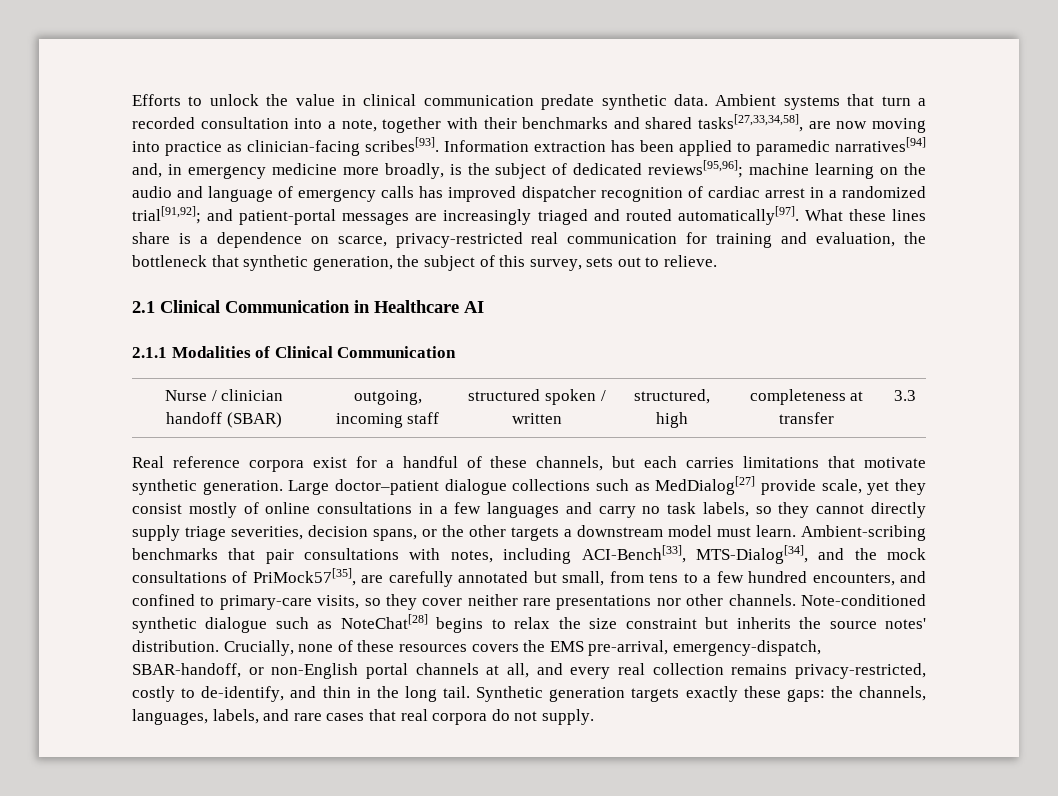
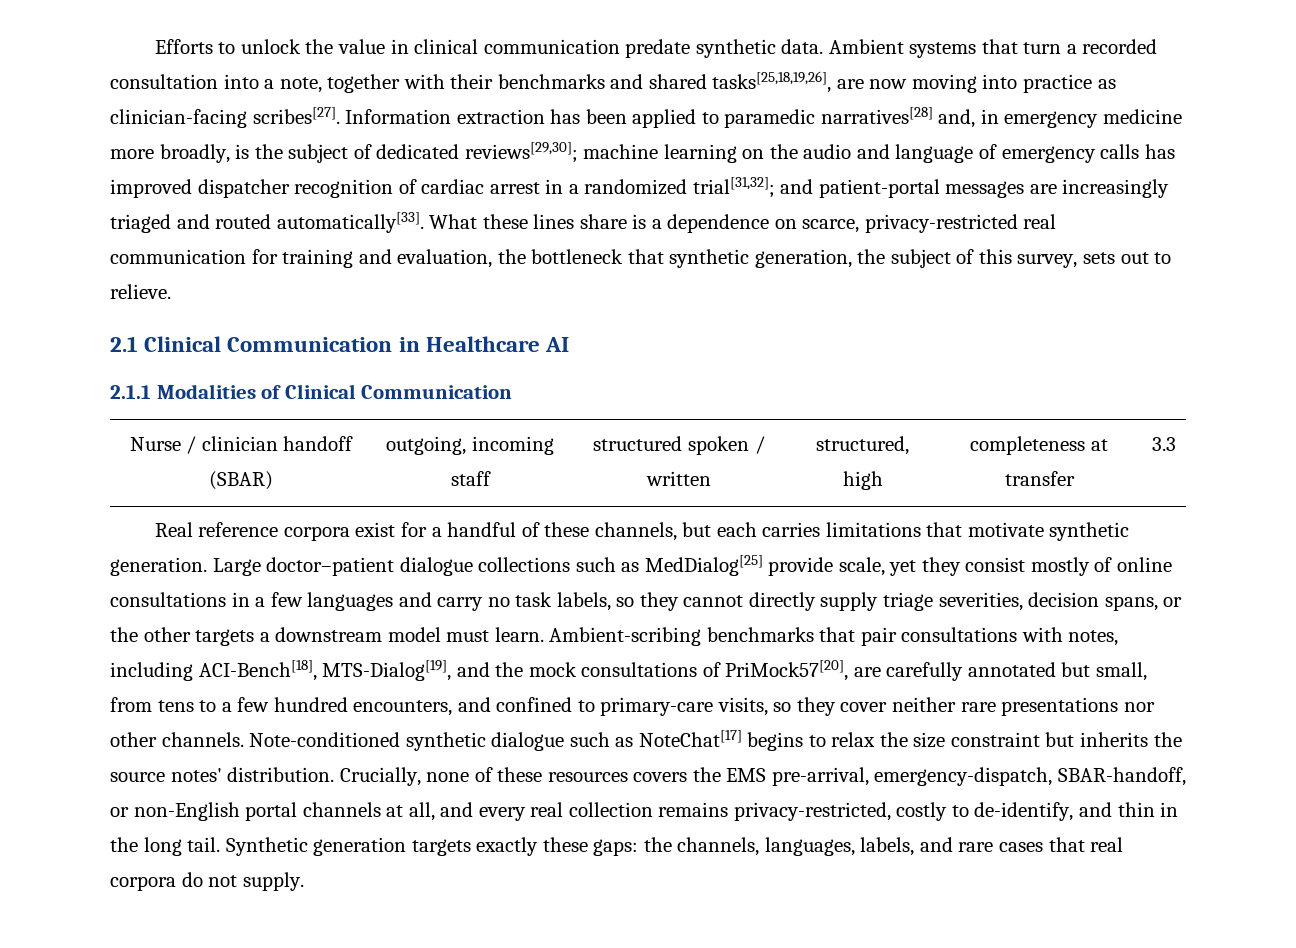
[698,114,804,132] tasks[27,33,34,58], -> [712,71,832,93] tasks[25,18,19,26],
[365,137,439,152] scribes[93]. -> [252,107,340,124] scribes[27].
[835,137,926,152] narratives[94] -> [820,107,933,124] narratives[28]
[648,160,744,178] reviews[95,96]; -> [464,142,578,163] reviews[29,30];
[132,206,201,224] trial[91,92]; -> [692,177,775,198] trial[31,32];
[677,206,799,225] automatically[97]. -> [276,212,424,233] automatically[33].
[655,476,756,495] MedDialog[27] -> [644,555,763,576] MedDialog[25]
[581,545,808,564] ACI-Bench[33], MTS-Dialog[34], -> [198,660,452,681] ACI-Bench[18], MTS-Dialog[19],
[252,568,356,586] PriMock57[35], -> [725,660,849,681] PriMock57[20],
[340,614,428,629] NoteChat[28] -> [638,730,742,747] NoteChat[17]

